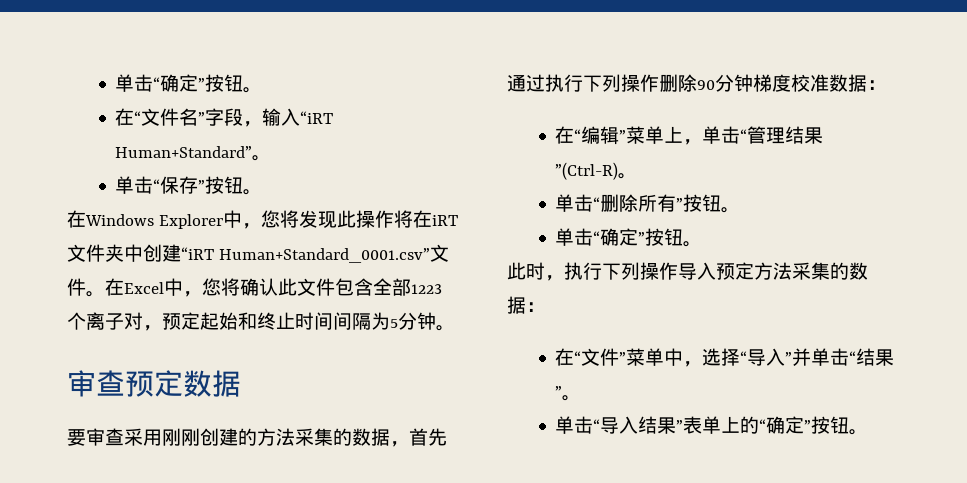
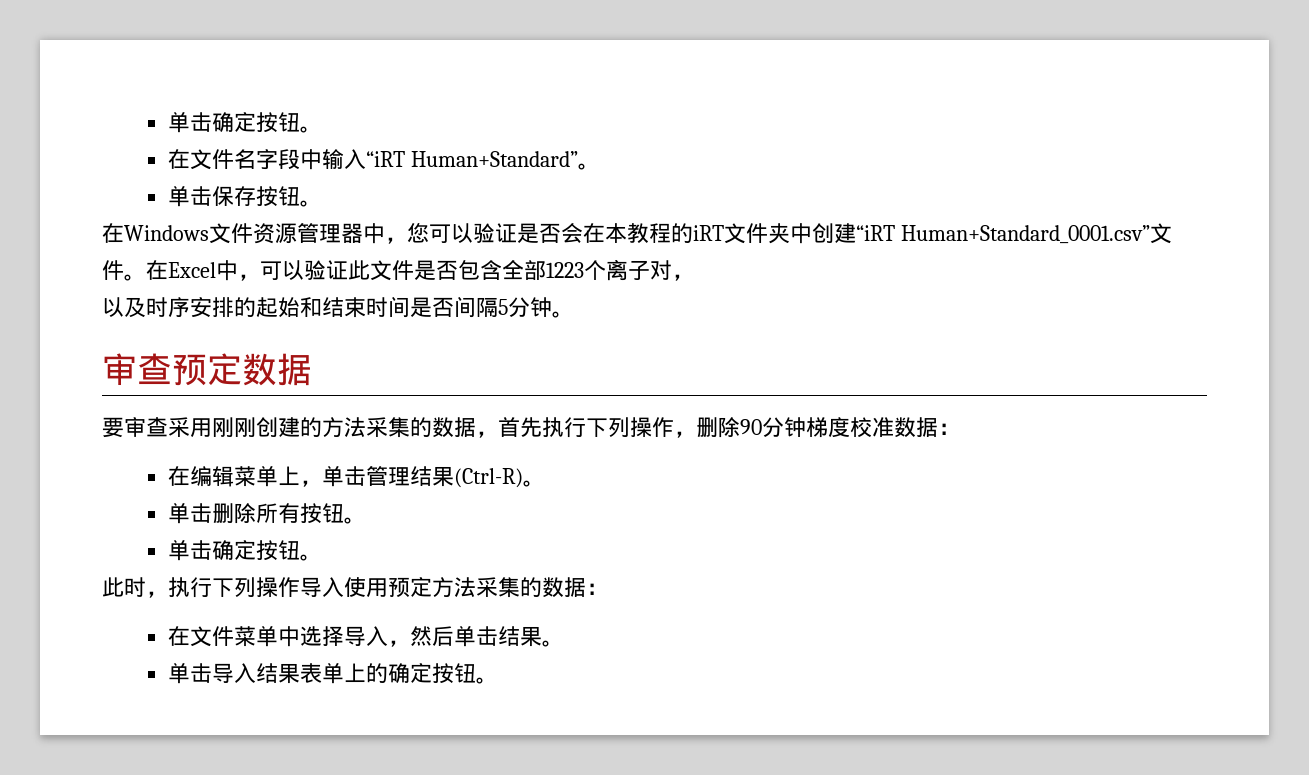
[115,74,263,93] [115,108,263,127] 单击“确定”按钮。 // 在“文件名”字段， -> [167,112,322,133] [167,149,322,170] 单击确定按钮。 // 在文件名字段中
[153,176,206,194] “保存” -> [211,186,256,206] 保存
[158,210,432,229] Explorer中，您将发现此操作将在 -> [209,222,693,244] 文件资源管理器中，您可以验证是否会在本教程的
[202,278,335,296] 您将确认此文件 -> [260,260,458,281] 可以验证此文件是否
[162,312,390,330] 预定起始和终止时间间隔为 -> [102,296,498,318] // 以及时序安排的起始和结束时间是否间隔
[507,74,659,92] 通过执行下列操作 -> [542,417,696,438] 执行下列操作，
[574,126,627,145] “编辑” -> [189,466,234,487] 编辑
[740,129,748,142] “ -> (366, 476) none
[555,162,638,180] [555,194,601,212] ”(Ctrl-R)。 // 单击“ -> [453,468,545,488] [167,503,212,524] (Ctrl-R)。 // 单击
[676,198,684,210] ” -> (300, 513) none
[593,228,646,246] “确定” -> [211,540,256,560] 确定
(716, 271) none -> [344,577,388,597] 使用
[574,348,895,367] [555,386,582,401] [555,416,601,434] “文件”菜单中，选择“导入”并单击“结果”。 // 单击“ -> [189,626,564,647] [167,663,212,684] 文件菜单中选择导入，然后单击结果。 // 单击
[676,420,684,432] ” -> (300, 673) none
[759,416,812,434] “确定” -> [387,663,432,683] 确定

